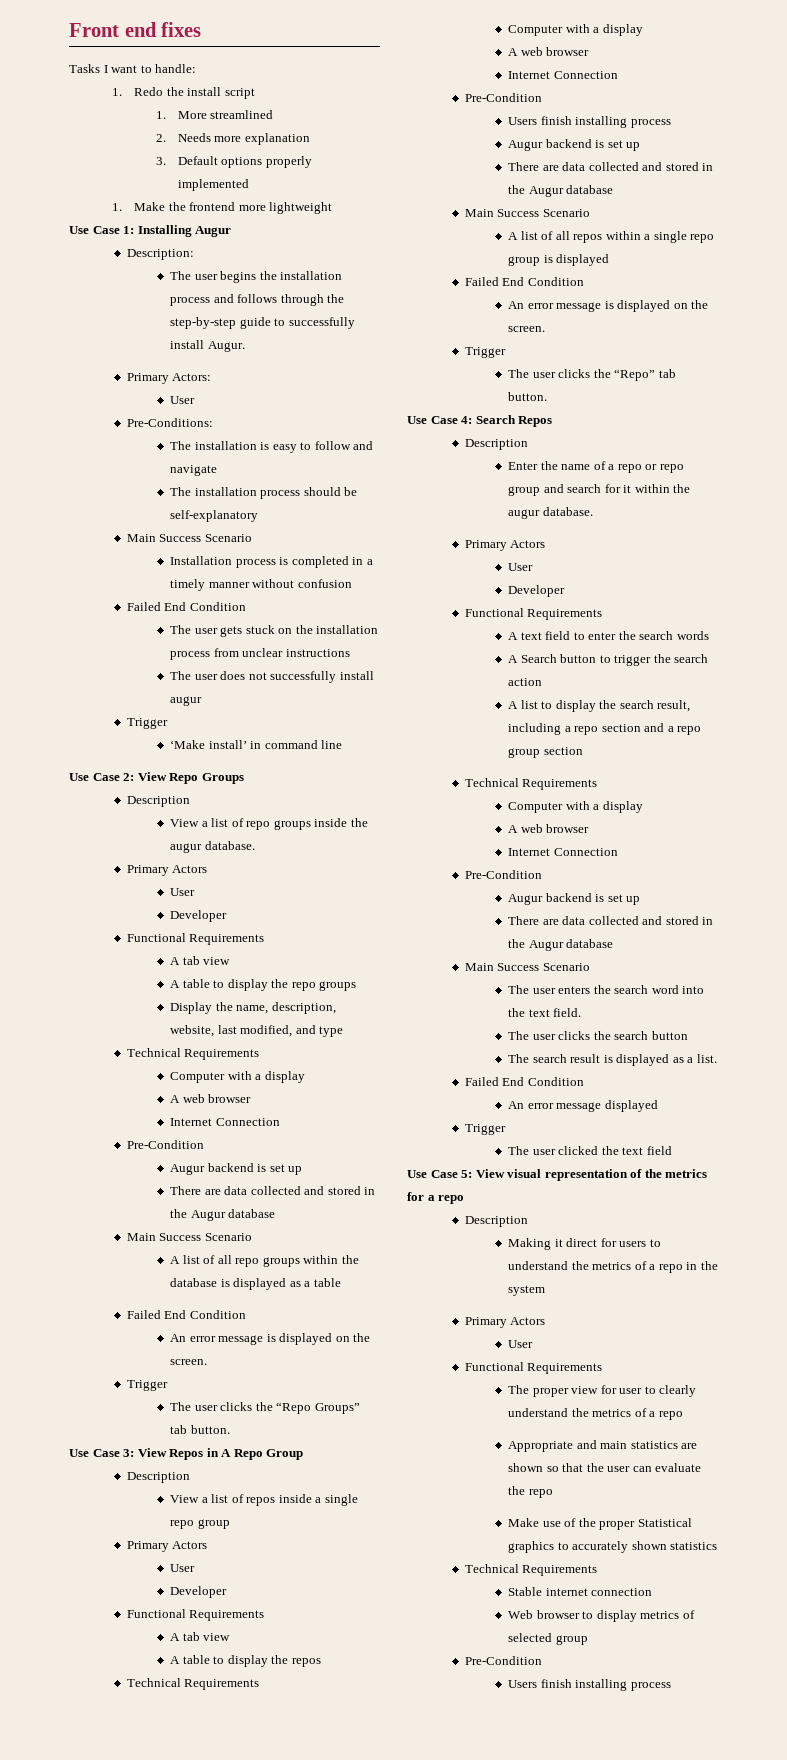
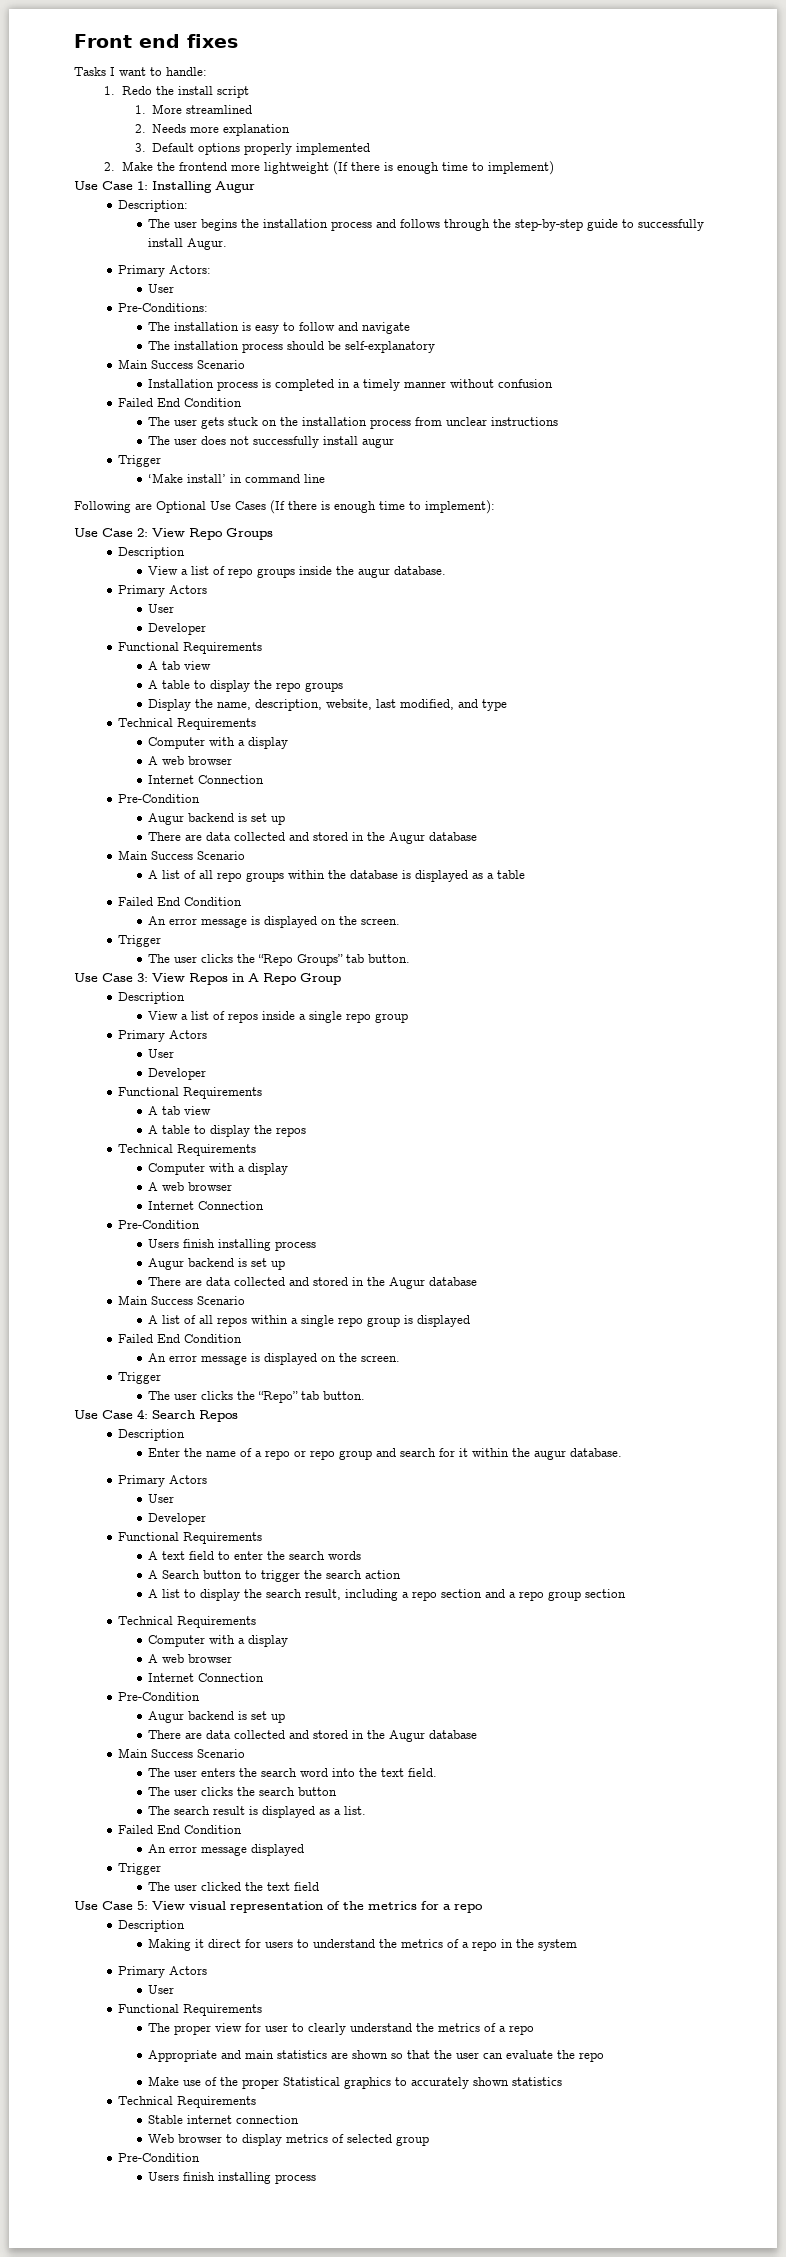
[112,203,123,211] 1. -> [104,162,116,171] 2.
(333, 208) none -> [332,161,554,175] (If there is enough time to implement)
(343, 744) none -> [74,500,495,514] // Following are Optional Use Cases (If there is enough time to implement):

